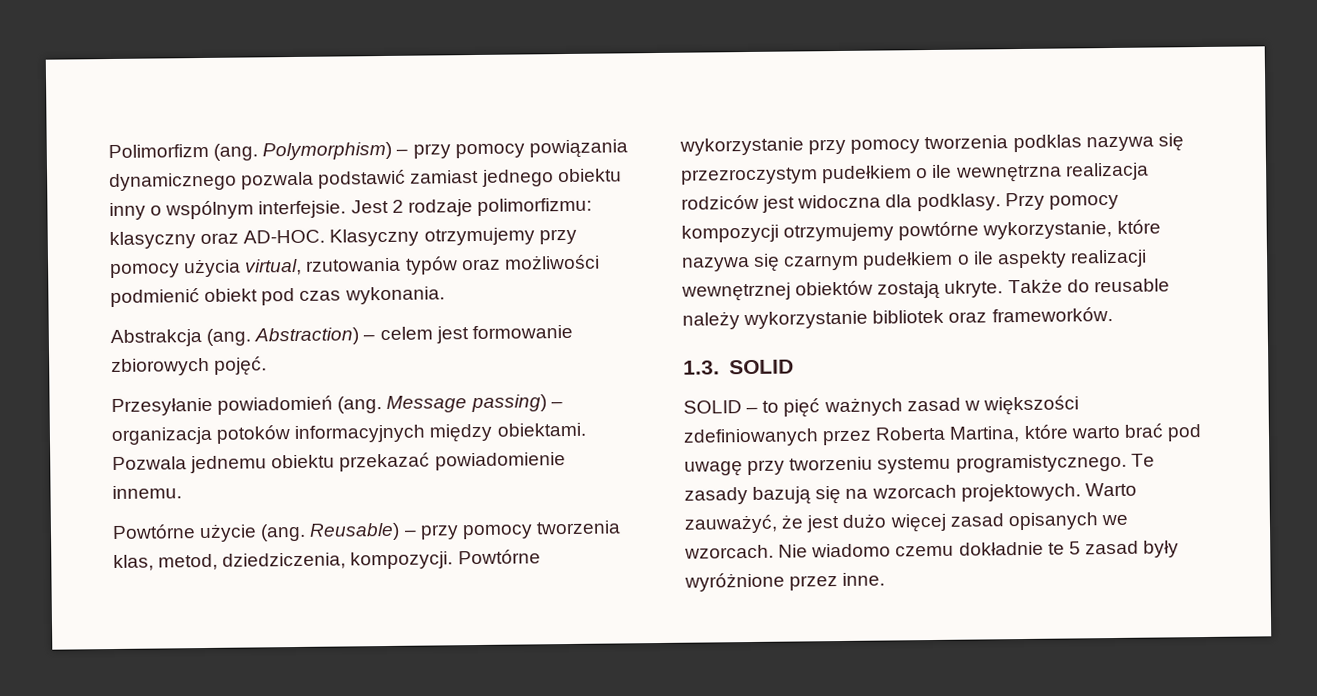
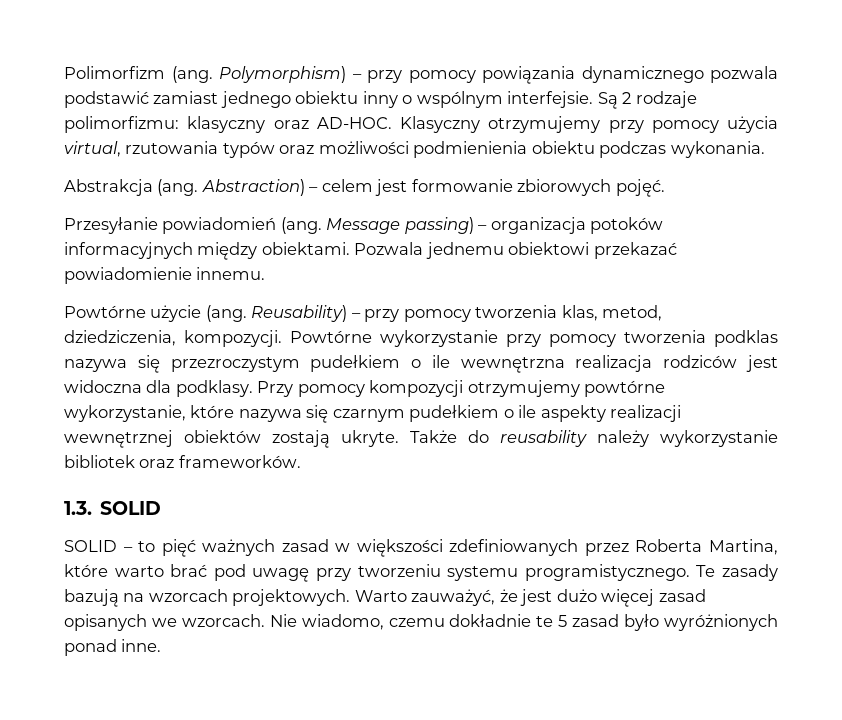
[350,199,389,214] Jest -> [597,92,618,109] Są
[110,287,342,308] podmienić obiekt pod czas -> [413,141,667,158] podmienienia obiektu podczas
[271,454,336,469] obiektu -> [508,242,590,255] obiektowi
[309,522,401,541] Reusable) -> [251,305,348,322] Reusability)
[1093,278,1170,293] reusable -> [500,430,587,447] reusability
[815,485,842,505] się -> (119, 598) none
[811,543,892,558] wiadomo -> [301,614,384,630] wiadomo,
[1143,540,1180,558] [684,572,839,592] były wyróżnione przez -> [624,614,778,631] [64,639,117,656] było wyróżnionych ponad

